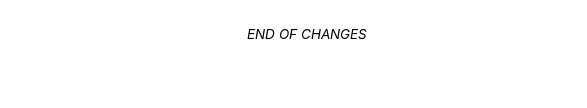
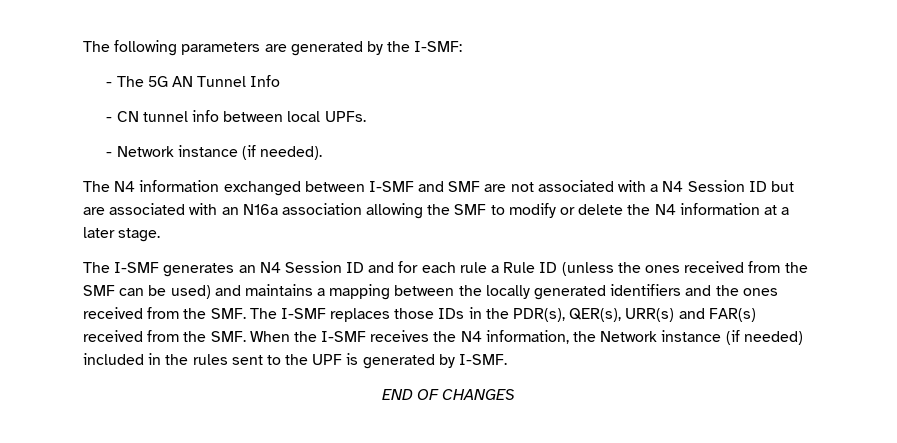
(246, 34) none -> [83,40,463,56] [106,75,281,87] [106,110,366,122] [106,145,323,160] [83,180,794,196] [83,203,790,219] [83,227,161,242] [83,261,808,277] [83,284,778,300] [83,307,756,322] [83,330,803,345] [83,353,508,369] The following parameters are generated by the I-SMF: // - The 5G AN Tunnel Info // - CN tunnel info between local UPFs. // - Network instance (if needed). // The N4 information exchanged between I-SMF and SMF are not associated with a N4 Session ID but are associated with an N16a association allowing the SMF to modify or delete the N4 information at a later stage. // The I-SMF generates an N4 Session ID and for each rule a Rule ID (unless the ones received from the SMF can be used) and maintains a mapping between the locally generated identifiers and the ones received from the SMF. The I-SMF replaces those IDs in the PDR(s), QER(s), URR(s) and FAR(s) received from the SMF. When the I-SMF receives the N4 information, the Network instance (if needed) included in the rules sent to the UPF is generated by I-SMF. //

